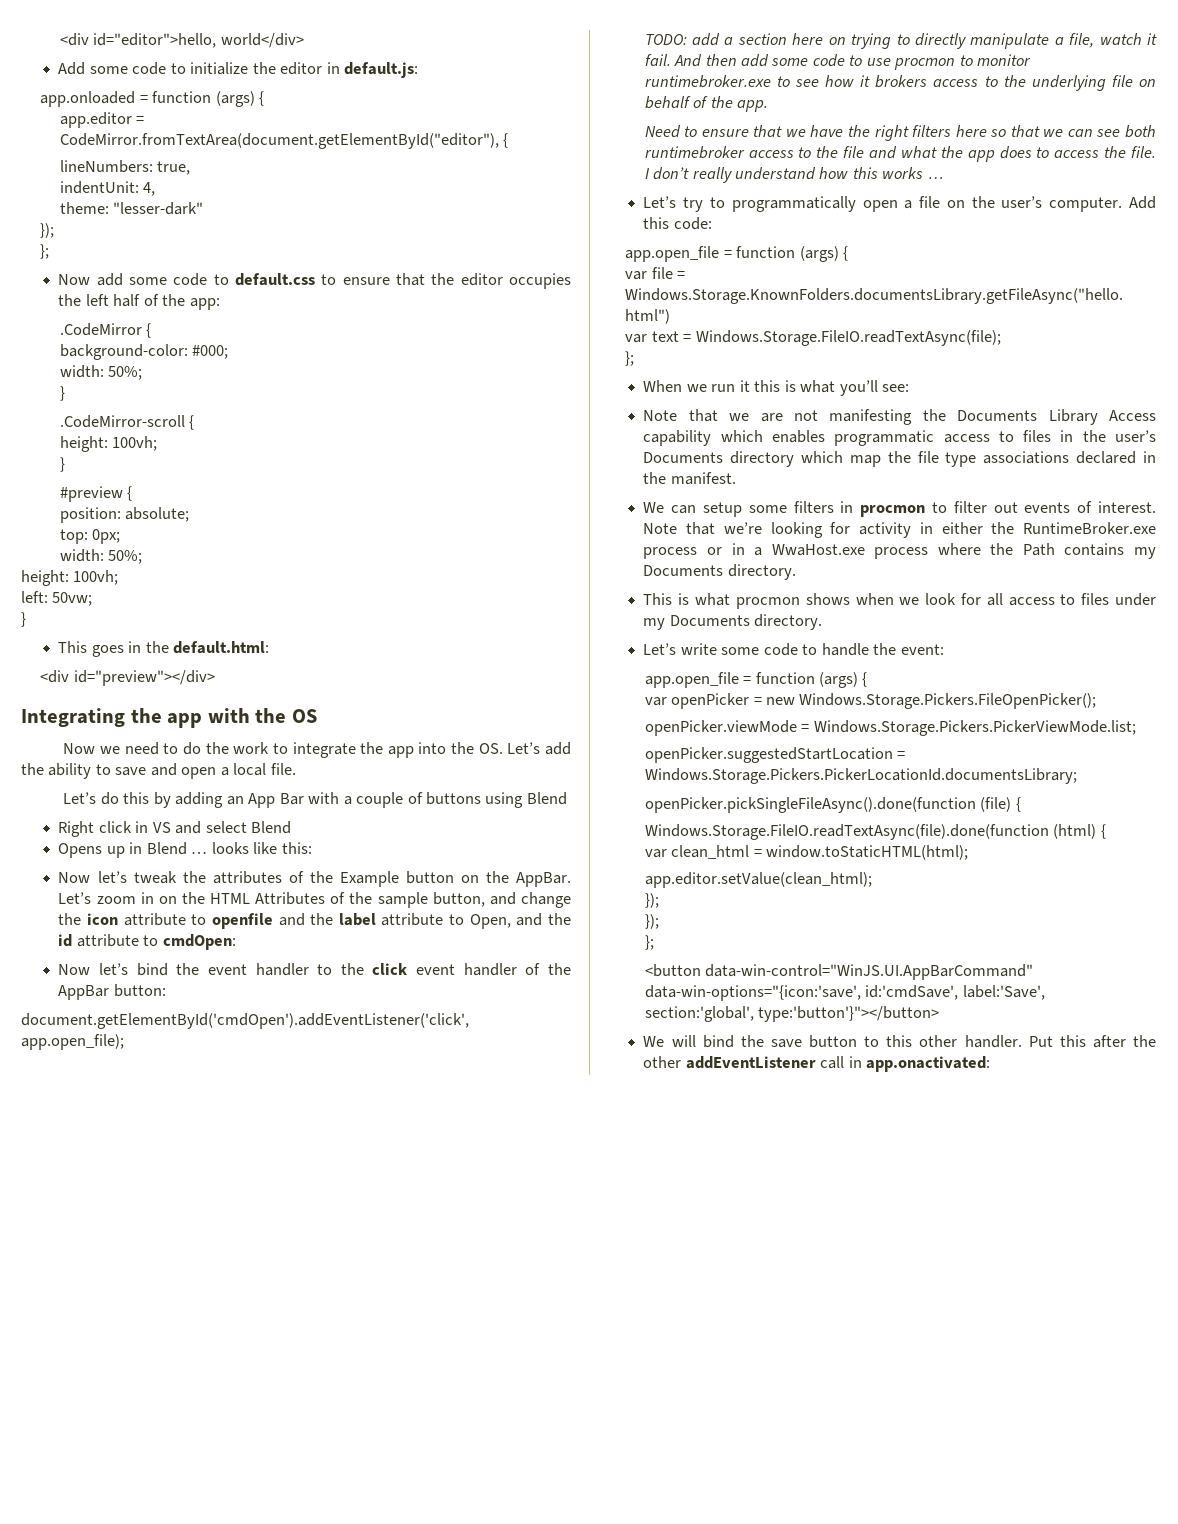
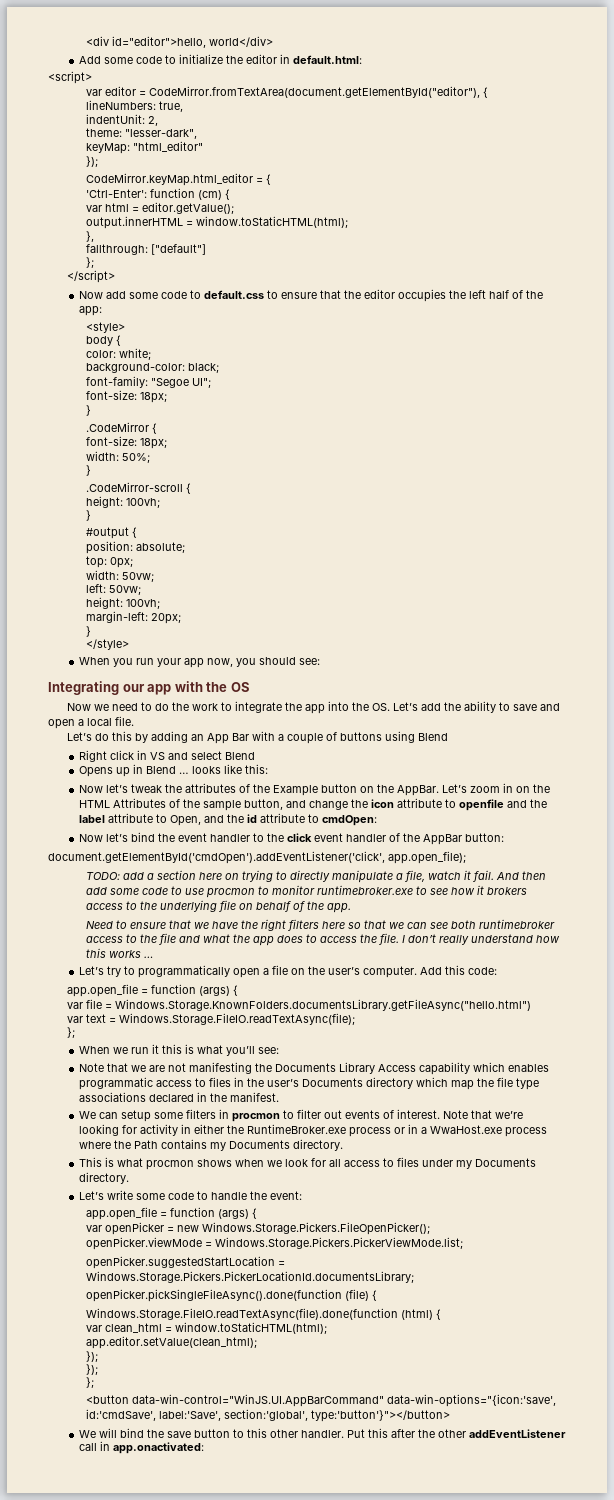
[344,62,419,78] [40,91,265,107] [59,112,132,128] default.js: // app.onloaded = function (args) { // app.editor -> [293,55,363,64] [48,71,92,84] [86,86,137,96] default.html: // <script> // var editor
[143,182,156,196] 4, -> [148,116,159,126] 2,
[113,202,204,215] [40,223,55,238] [40,244,50,259] "lesser-dark" // }); // }; -> [125,129,198,139] [86,141,204,154] [86,156,99,167] [86,173,272,186] [86,188,231,200] [86,202,235,214] [86,216,349,229] [86,231,95,242] [86,244,207,255] [86,257,95,268] [67,270,116,283] "lesser-dark", // keyMap: "html_editor" // }); // CodeMirror.keyMap.html_editor = { // 'Ctrl-Enter': function (cm) { // var html = editor.getValue(); // output.innerHTML = window.toStaticHTML(html); // }, // fallthrough: ["default"] // }; // </script>
(220, 304) none -> [86,322,126,333] [86,335,122,346] [86,348,152,360] [86,363,220,373] [86,376,212,388] [86,390,168,403] [86,405,92,416] // <style> // body { // color: white; // background-color: black; // font-family: "Segoe UI"; // font-size: 18px; // }
[59,344,229,360] background-color: #000; -> [86,436,168,449] font-size: 18px;
[59,486,123,502] #preview -> [86,527,130,539] #output
[108,550,143,564] [21,570,119,586] [21,591,93,606] [21,612,26,627] [58,641,270,657] [40,670,215,686] 50%; // height: 100vh; // left: 50vw; // } // This goes in the default.html: // <div id="preview"></div> -> [122,572,155,582] [86,584,142,595] [86,597,161,609] [86,611,182,624] [86,626,92,637] [86,639,130,650] [79,657,321,668] 50vw; // left: 50vw; // height: 100vh; // margin-left: 20px; // } // </style> // When you run your app now, you should see:
[130,708,162,723] the -> [122,684,145,692] our

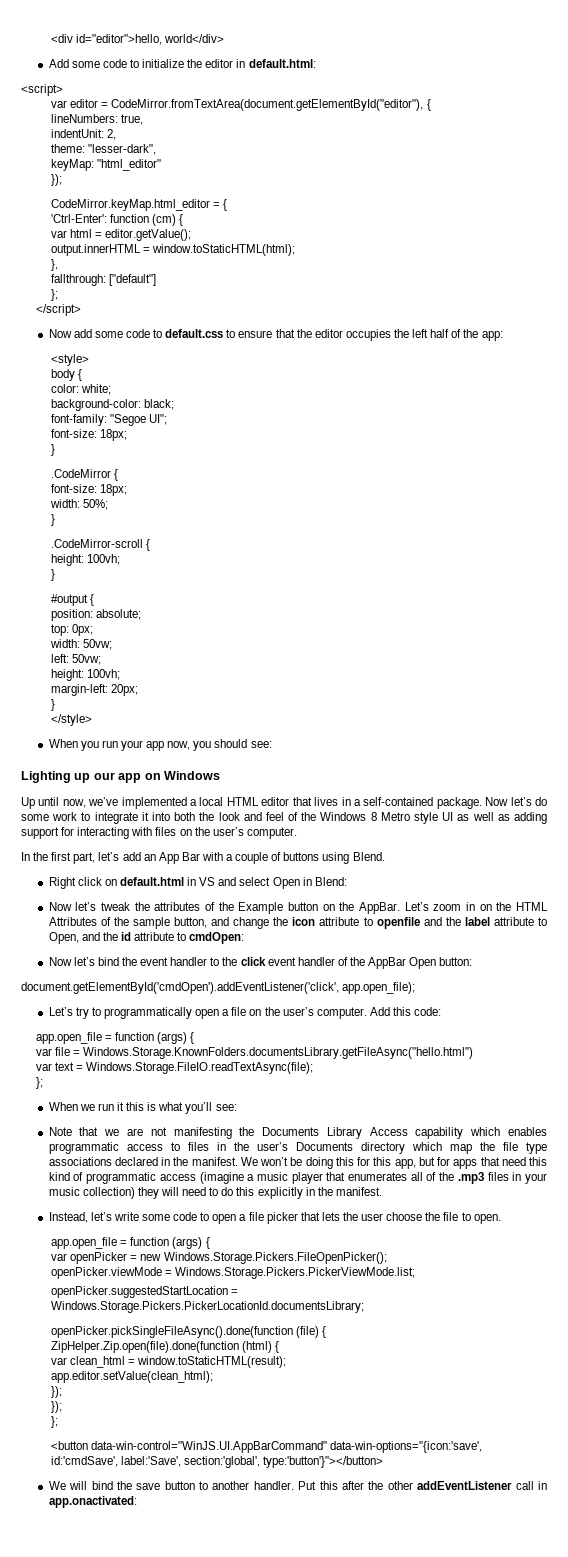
[48,681,250,695] [67,701,561,714] [48,716,134,729] [67,731,189,743] Integrating our app with the OS // Now we need to do the work to integrate the app into the OS. Let’s add the ability to save and open a local file. // Let’s do this by adding -> [21,771,220,783] [21,797,548,809] [21,812,547,824] [21,827,297,839] [21,852,141,864] Lighting up our app on Windows // Up until now, we’ve implemented a local HTML editor that lives in a self-contained package. Now let’s do some work to integrate it into both the look and feel of the Windows 8 Metro style UI as well as adding support for interacting with files on the user’s computer. // In the first part, let’s add
[418,733,449,741] Blend -> [352,852,385,861] Blend.
(135, 755) none -> [104,877,185,886] on default.html
[225,752,256,760] [79,764,269,777] Blend // Opens up in Blend … looks like this: -> [272,877,347,889] Open in Blend:
(463, 839) none -> [409,957,437,969] Open
[86,870,547,883] [86,885,528,898] [86,900,352,913] [86,919,556,931] [86,933,561,946] [86,948,154,958] // TODO: add a section here on trying to directly manipulate a file, watch it fail. And then add some code to use procmon to monitor runtimebroker.exe to see how it brokers access to the underlying file on behalf of the app. // Need to ensure that we have the right filters here so that we can see both runtimebroker access to the file and what the app does to access the file. I don’t really understand how this works … -> (416, 988) none
[79,1109,524,1122] [79,1124,548,1137] [79,1139,344,1151] [79,1157,537,1170] [79,1172,130,1184] [79,1190,303,1200] // We can setup some filters in procmon to filter out events of interest. Note that we’re looking for activity in either the RuntimeBroker.exe process or in a WwaHost.exe process where the Path contains my Documents directory. // This is what procmon shows when we look for all access to files under my Documents directory. // Let’s write some code to handle the event: -> [240,1157,547,1169] [48,1172,547,1184] [48,1187,382,1199] [48,1212,501,1224] We won’t be doing this for this app, but for apps that need this kind of programmatic access (imagine a music player that enumerates all of the .mp3 files in your music collection) they will need to do this explicitly in the manifest. // Instead, let’s write some code to open a file picker that lets the user choose the file to open.
[86,1308,399,1320] Windows.Storage.FileIO.readTextAsync(file).done(function -> [51,1341,240,1353] ZipHelper.Zip.open(file).done(function
[175,1322,328,1334] window.toStaticHTML(html); -> [137,1356,287,1368] window.toStaticHTML(result);
[247,1428,299,1438] this other -> [212,1481,250,1490] another

